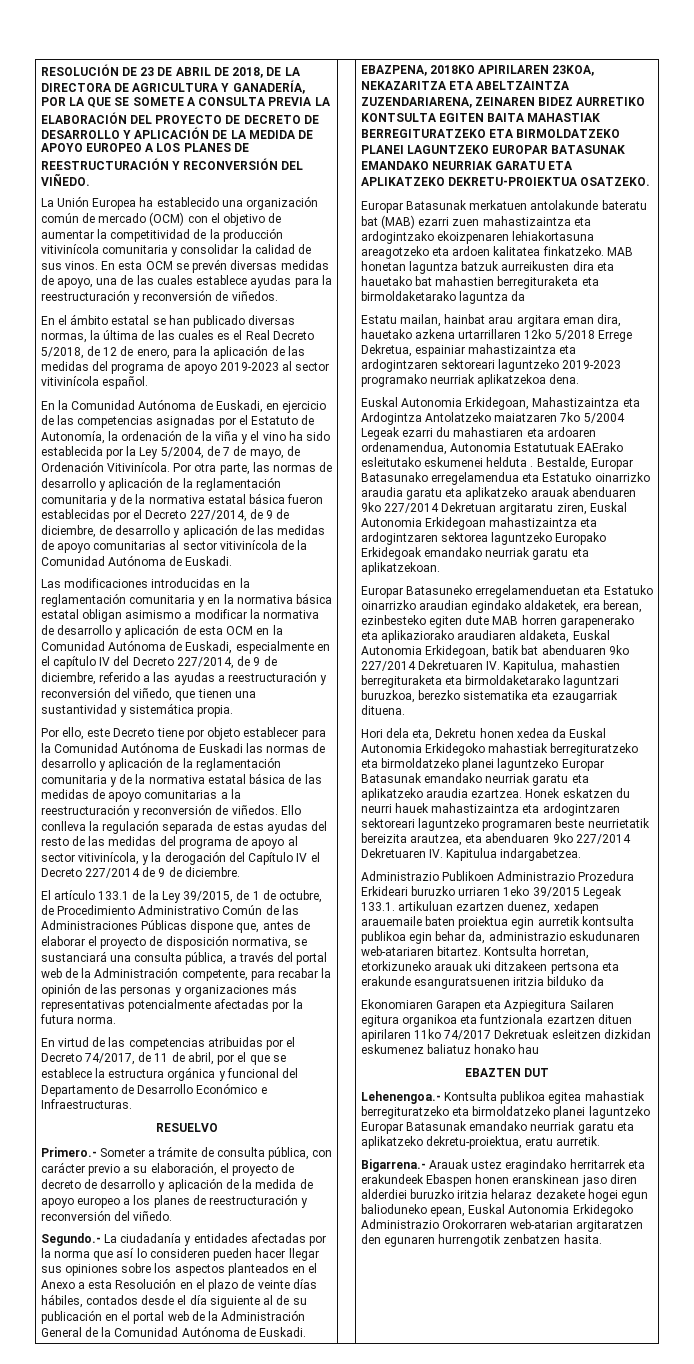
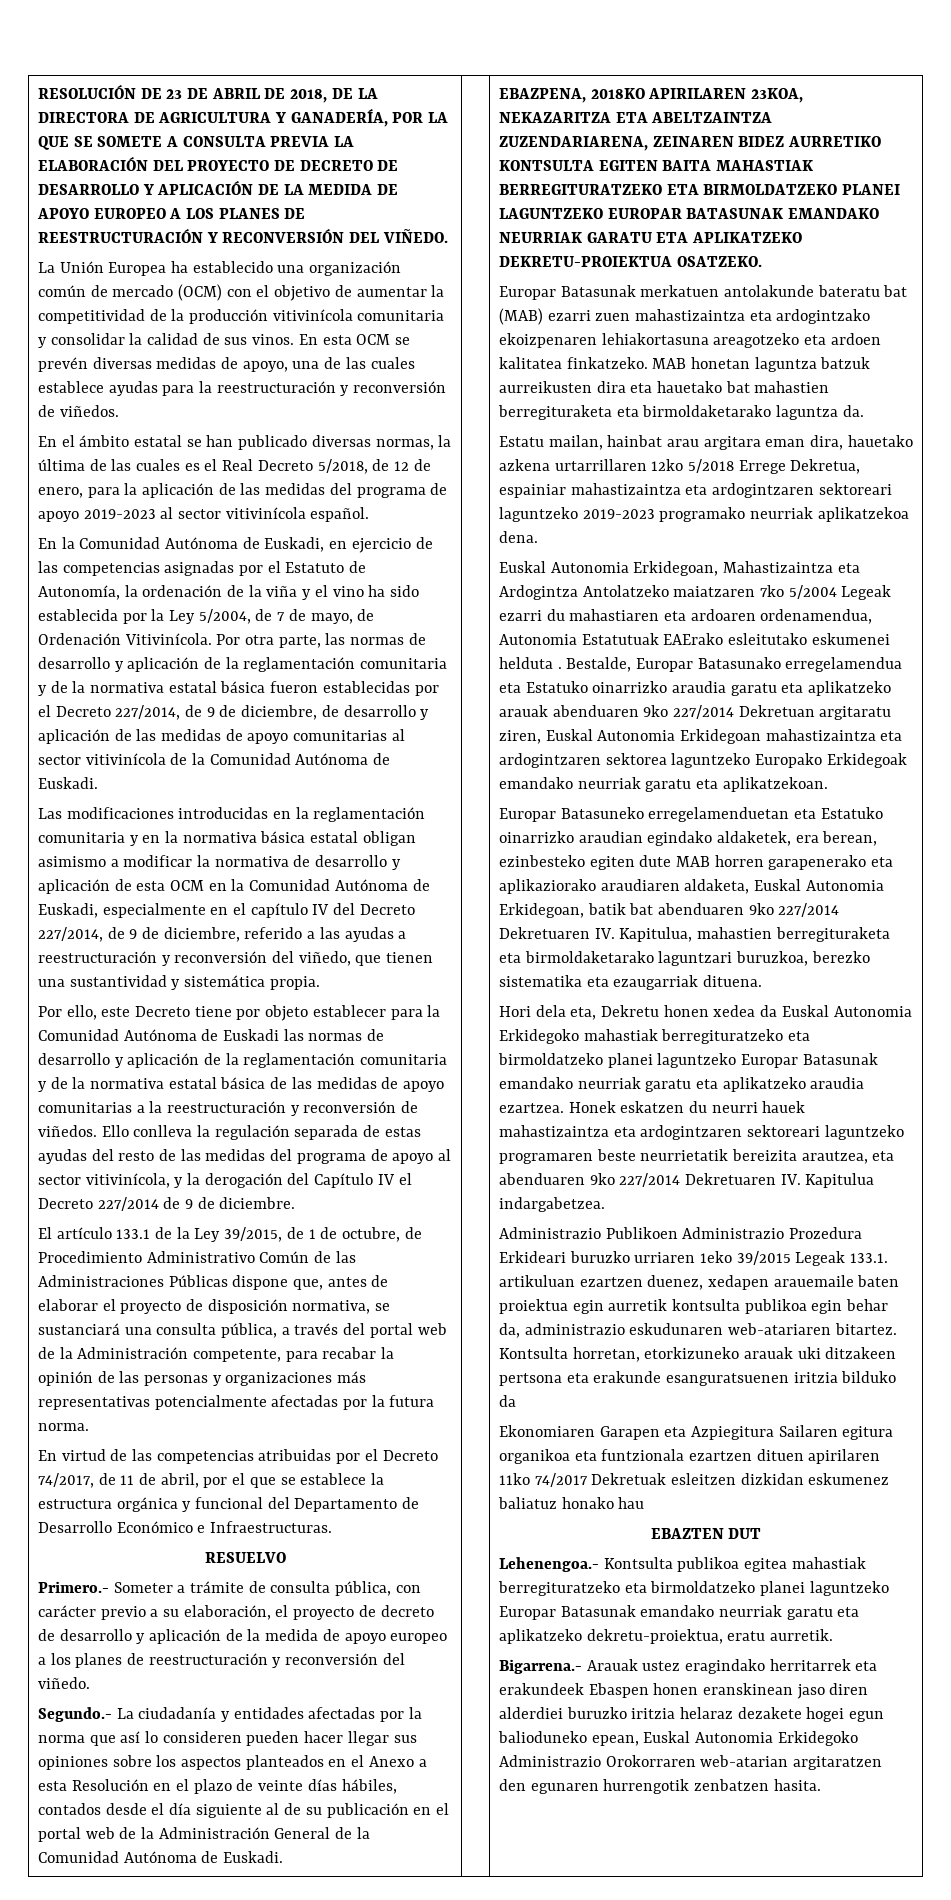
[511,291,526,301] da -> [842,405,864,417] da.

